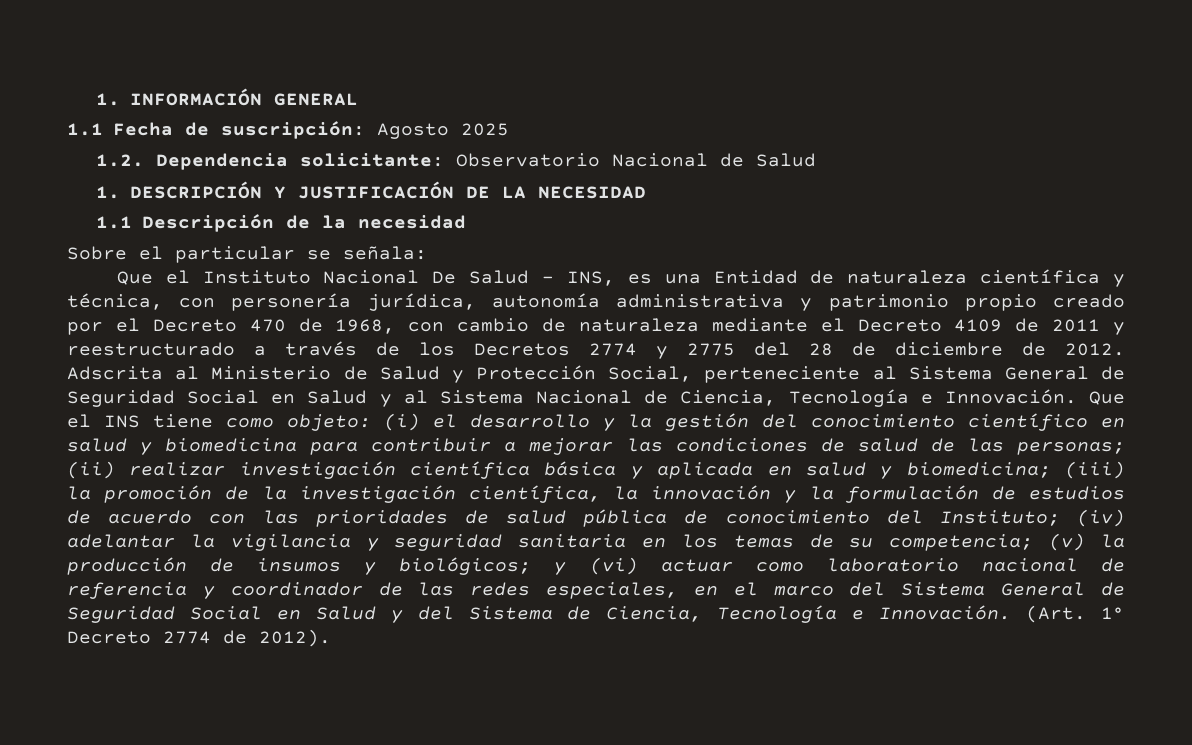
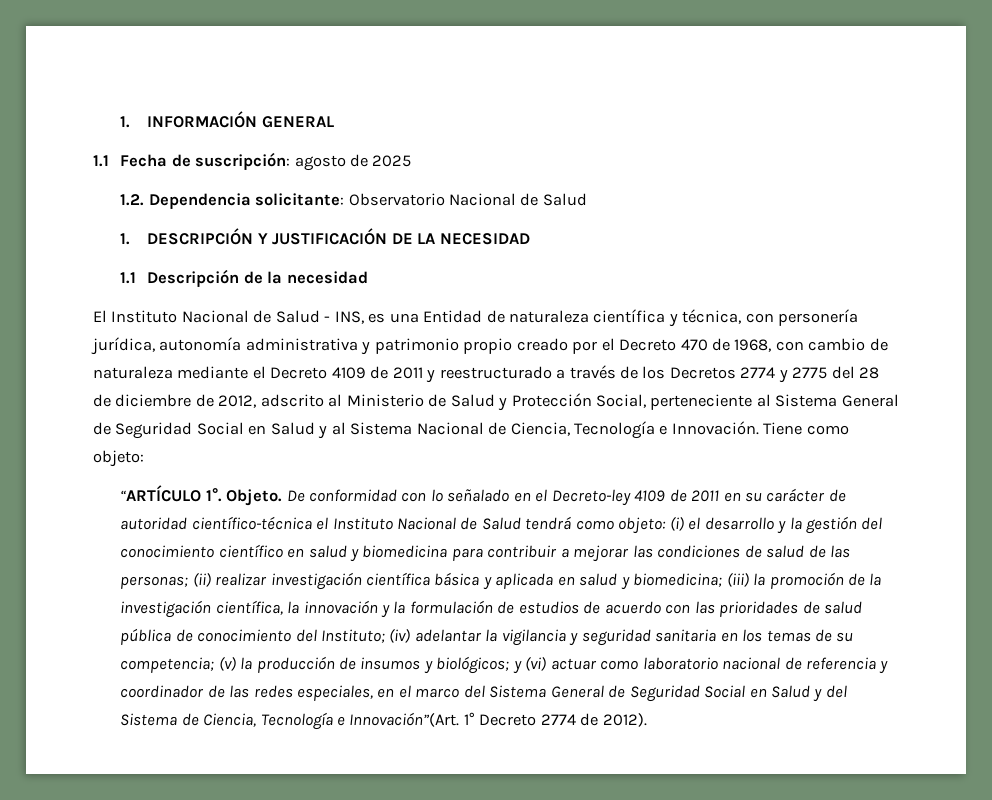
[376,123,449,139] Agosto -> [294,154,369,171] agosto de
[67,246,427,263] [116,270,457,285] Sobre el particular se señala: // Que el Instituto Nacional De -> [93,310,272,323] El Instituto Nacional de
[1065,343,1125,356] [67,366,163,380] 2012. Adscrita -> [218,394,324,408] 2012, adscrito
[1089,391,1125,405] [67,414,213,428] Que el INS tiene -> [763,422,849,435] [93,450,144,467] [120,485,846,506] [120,516,572,530] Tiene como objeto: // “ARTÍCULO 1°. Objeto. De conformidad con lo señalado en el Decreto-ley 4109 de 2011 en su carácter de autoridad científico-técnica el Instituto Nacional de Salud tendrá
[879,605,1087,623] Innovación. (Art. -> [349,712,460,727] Innovación”(Art.

